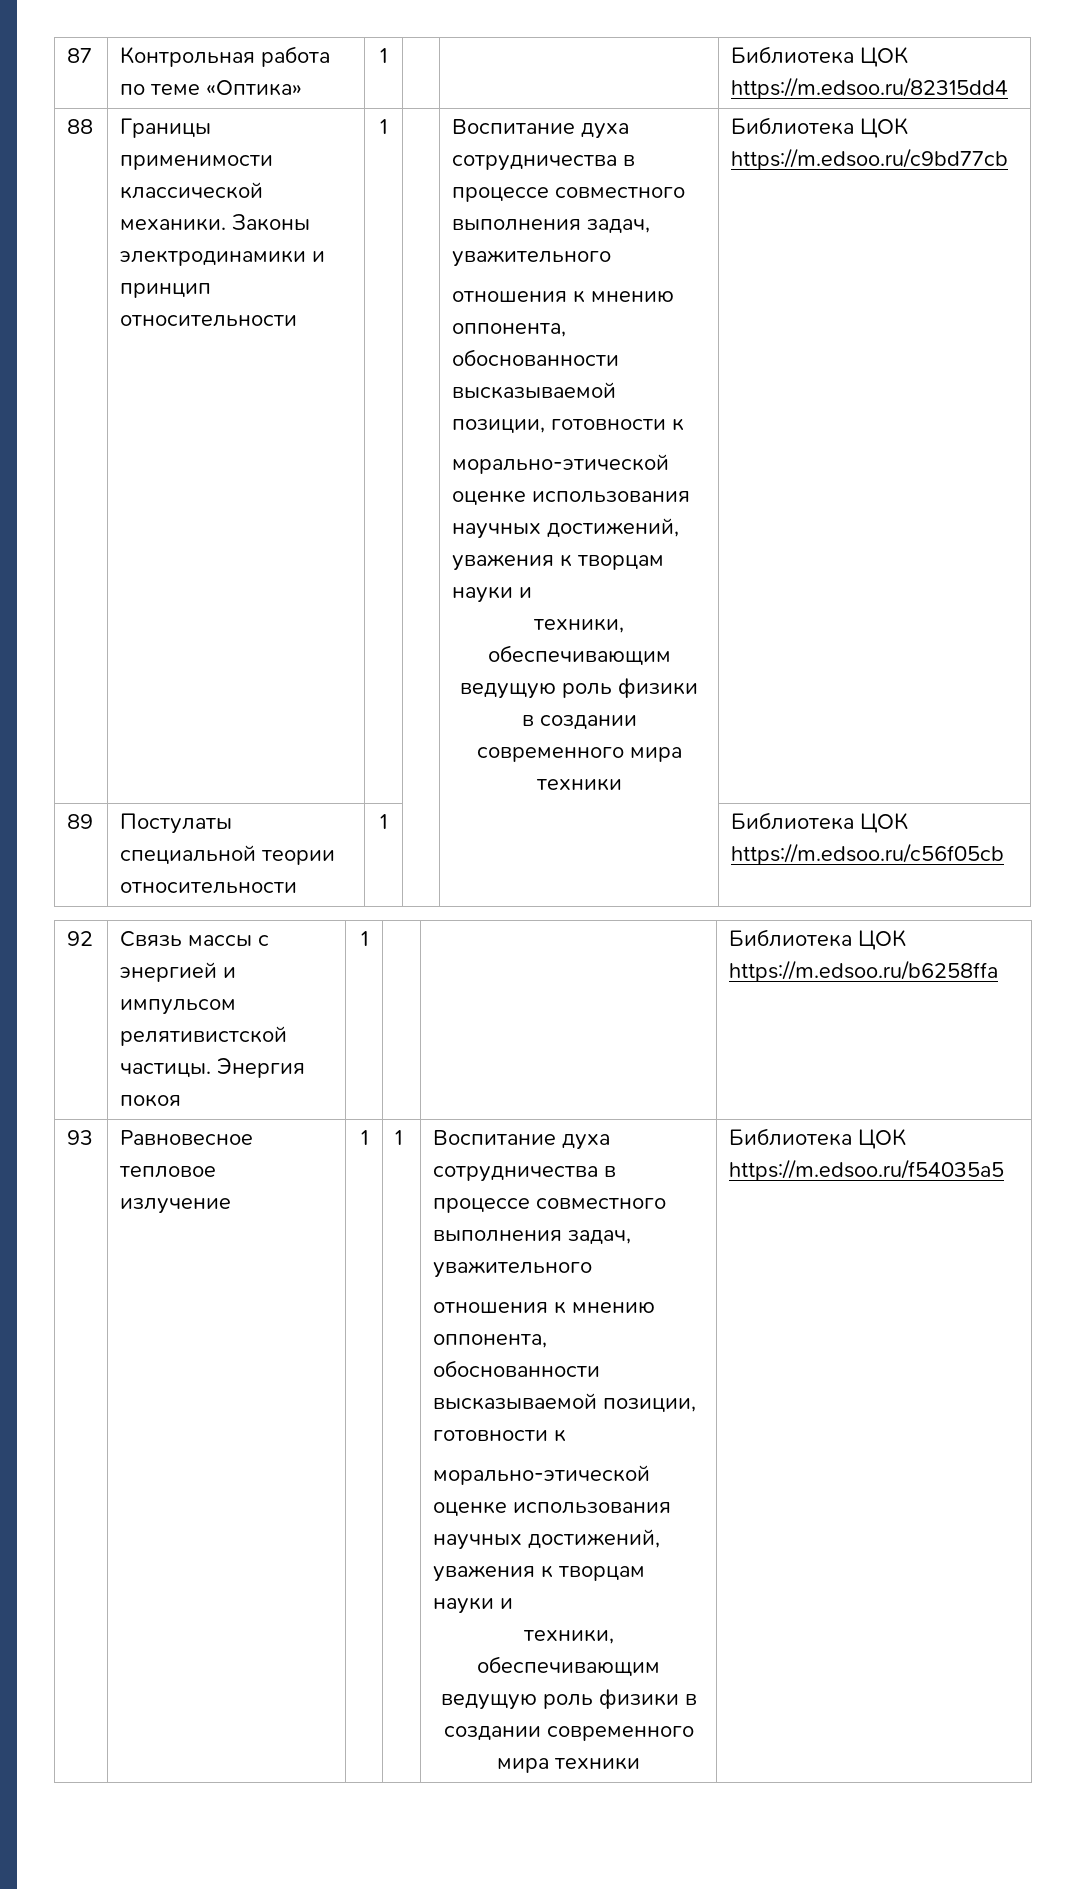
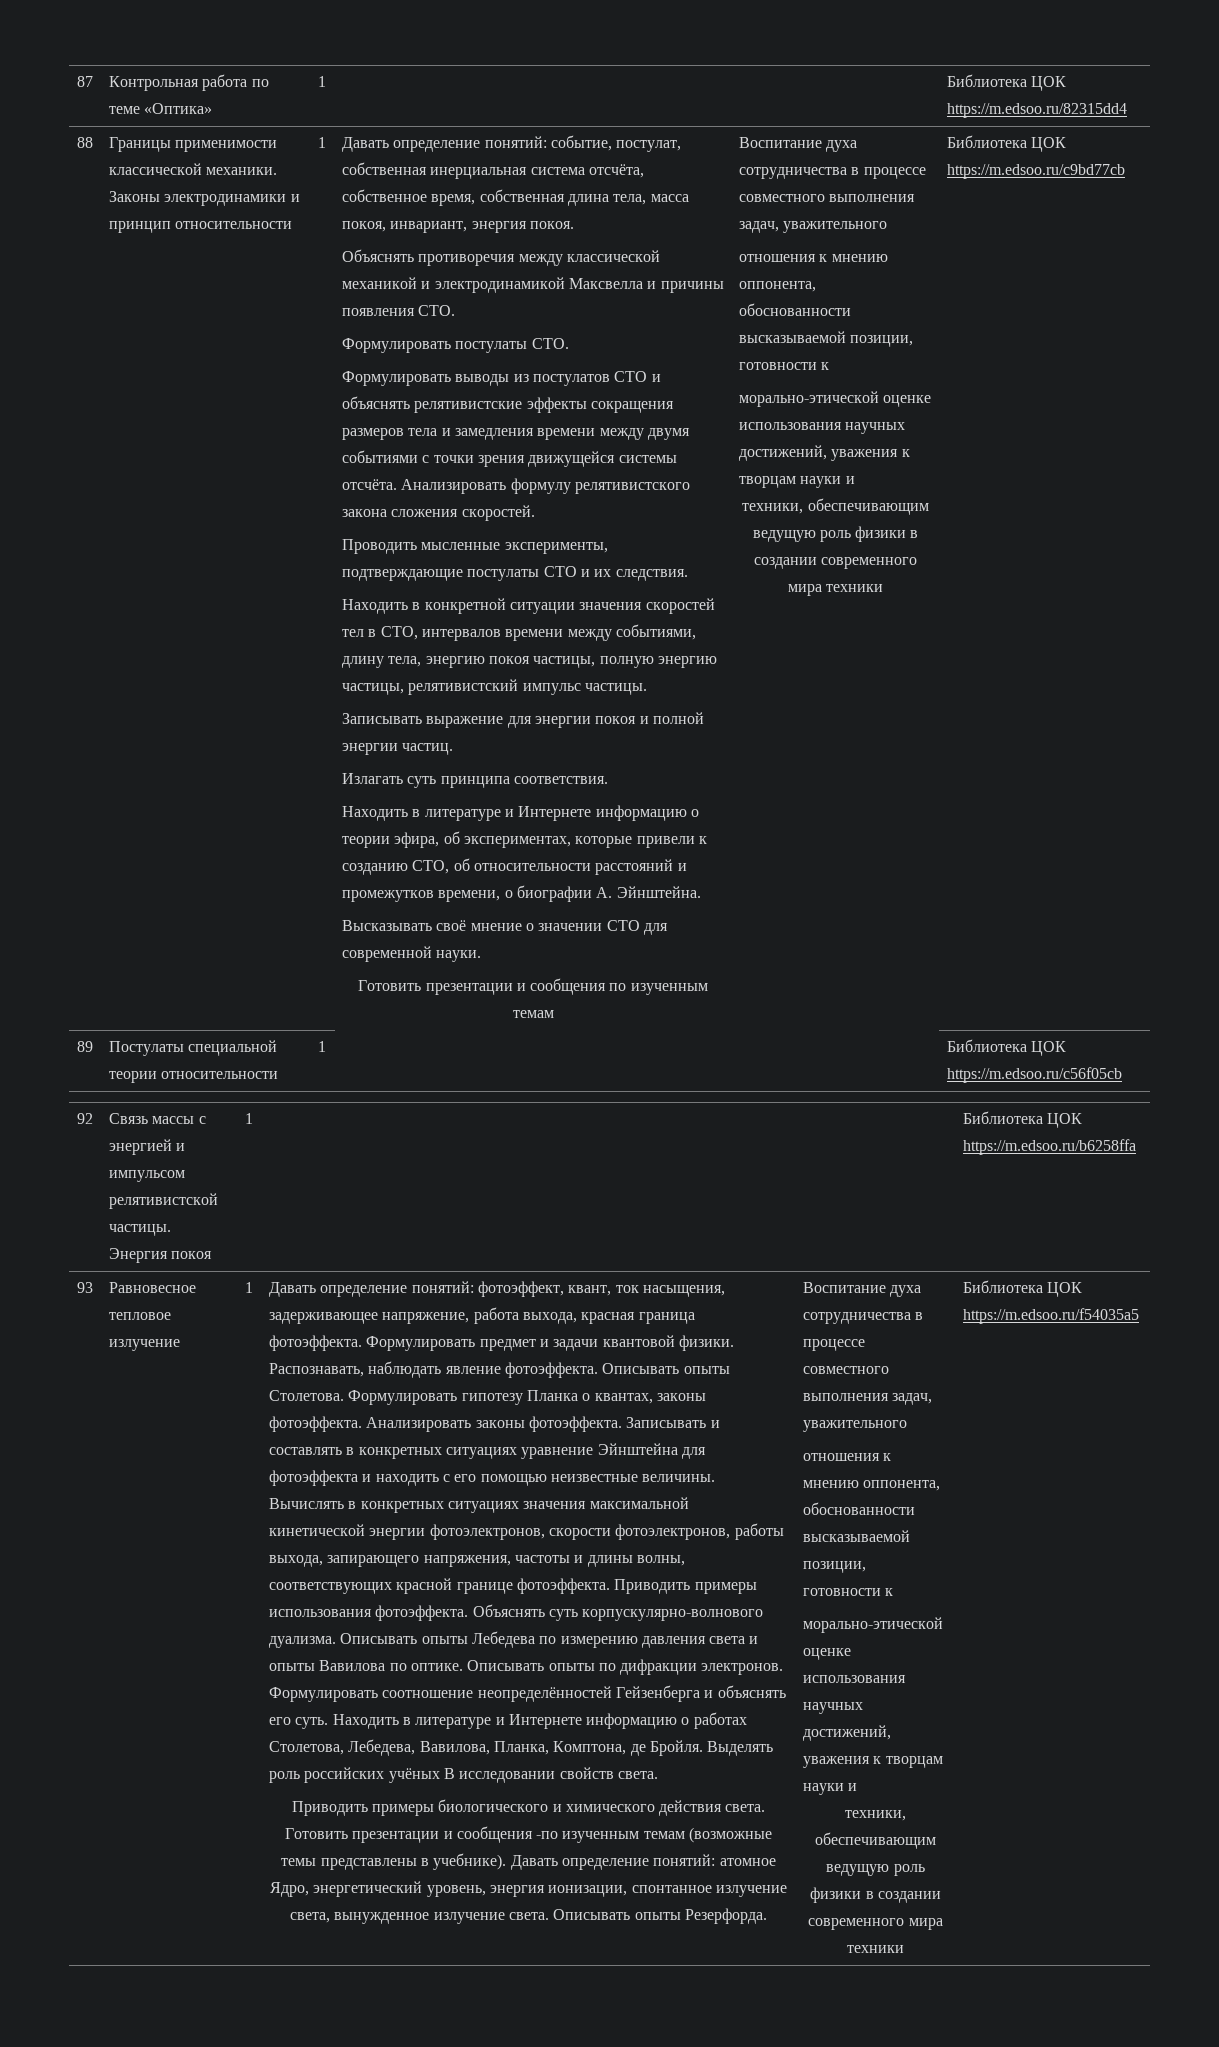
(387, 126) none -> [341,135,682,152] [341,162,644,179] [341,189,689,206] [341,221,574,233] [341,249,660,266] [341,277,724,293] [341,305,456,316] [341,338,569,353] [341,371,661,386] [341,396,674,413] [341,428,690,440] [341,450,677,467] [341,478,690,494] [341,505,535,521] [341,539,608,554] [341,566,688,581] [341,598,715,614] [341,624,696,641] [341,656,717,668] [341,679,647,695] [341,712,704,728] [341,743,454,755] [341,773,608,788] [341,805,699,821] [341,831,707,848] [341,858,687,875] [341,885,701,902] [341,920,668,935] [341,946,482,962] [358,978,708,995] [512,1010,554,1018] Давать определение понятий: событие, постулат, собственная инерциальная система отсчёта, собственное время, собственная длина тела, масса покоя, инвариант, энергия покоя. // Объяснять противоречия между классической механикой и электродинамикой Максвелла и причины появления СТО. // Формулировать постулаты СТО. // Формулировать выводы из постулатов СТО и объяснять релятивистские эффекты сокращения размеров тела и замедления времени между двумя событиями с точки зрения движущейся системы отсчёта. Анализировать формулу релятивистского закона сложения скоростей. // Проводить мысленные эксперименты, подтверждающие постулаты СТО и их следствия. // Находить в конкретной ситуации значения скоростей тел в СТО, интервалов времени между событиями, длину тела, энергию покоя частицы, полную энергию частицы, релятивистский импульс частицы. // Записывать выражение для энергии покоя и полной энергии частиц. // Излагать суть принципа соответствия. // Находить в литературе и Интернете информацию о теории эфира, об экспериментах, которые привели к созданию СТО, об относительности расстояний и промежутков времени, о биографии А. Эйнштейна. // Высказывать своё мнение о значении СТО для современной науки. // Готовить презентации и сообщения по изученным темам
[395,1130,403,1145] 1 -> [268,1281,725,1297] [268,1307,695,1324] [268,1335,734,1351] [268,1361,730,1378] [268,1390,706,1405] [268,1416,720,1432] [268,1443,706,1459] [268,1470,716,1486] [268,1497,689,1513] [268,1523,784,1540] [268,1555,685,1567] [268,1578,757,1594] [268,1604,764,1621] [268,1631,759,1648] [268,1659,784,1675] [268,1685,786,1702] [268,1712,747,1729] [268,1739,774,1756] [268,1767,658,1783] [291,1799,766,1816] [284,1826,773,1843] [281,1853,776,1870] [270,1881,787,1897] [290,1908,767,1924] Давать определение понятий: фотоэффект, квант, ток насыщения, задерживающее напряжение, работа выхода, красная граница фотоэффекта. Формулировать предмет и задачи квантовой физики. Распознавать, наблюдать явление фотоэффекта. Описывать опыты Столетова. Формулировать гипотезу Планка о квантах, законы фотоэффекта. Анализировать законы фотоэффекта. Записывать и составлять в конкретных ситуациях уравнение Эйнштейна для фотоэффекта и находить с его помощью неизвестные величины. Вычислять в конкретных ситуациях значения максимальной кинетической энергии фотоэлектронов, скорости фотоэлектронов, работы выхода, запирающего напряжения, частоты и длины волны, соответствующих красной границе фотоэффекта. Приводить примеры использования фотоэффекта. Объяснять суть корпускулярно-волнового дуализма. Описывать опыты Лебедева по измерению давления света и опыты Вавилова по оптике. Описывать опыты по дифракции электронов. Формулировать соотношение неопределённостей Гейзенберга и объяснять его суть. Находить в литературе и Интернете информацию о работах Столетова, Лебедева, Вавилова, Планка, Комптона, де Бройля. Выделять роль российских учёных В исследовании свойств света. // Приводить примеры биологического и химического действия света. Готовить презентации и сообщения -по изученным темам (возможные темы представлены в учебнике). Давать определение понятий: атомное Ядро, энергетический уровень, энергия ионизации, спонтанное излучение света, вынужденное излучение света. Описывать опыты Резерфорда.

